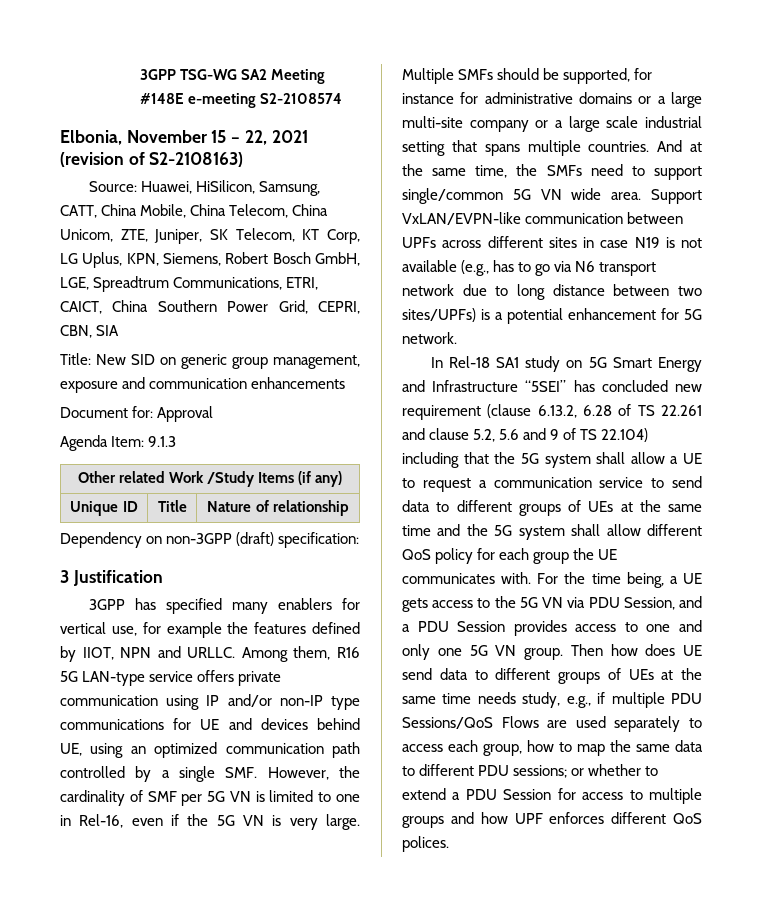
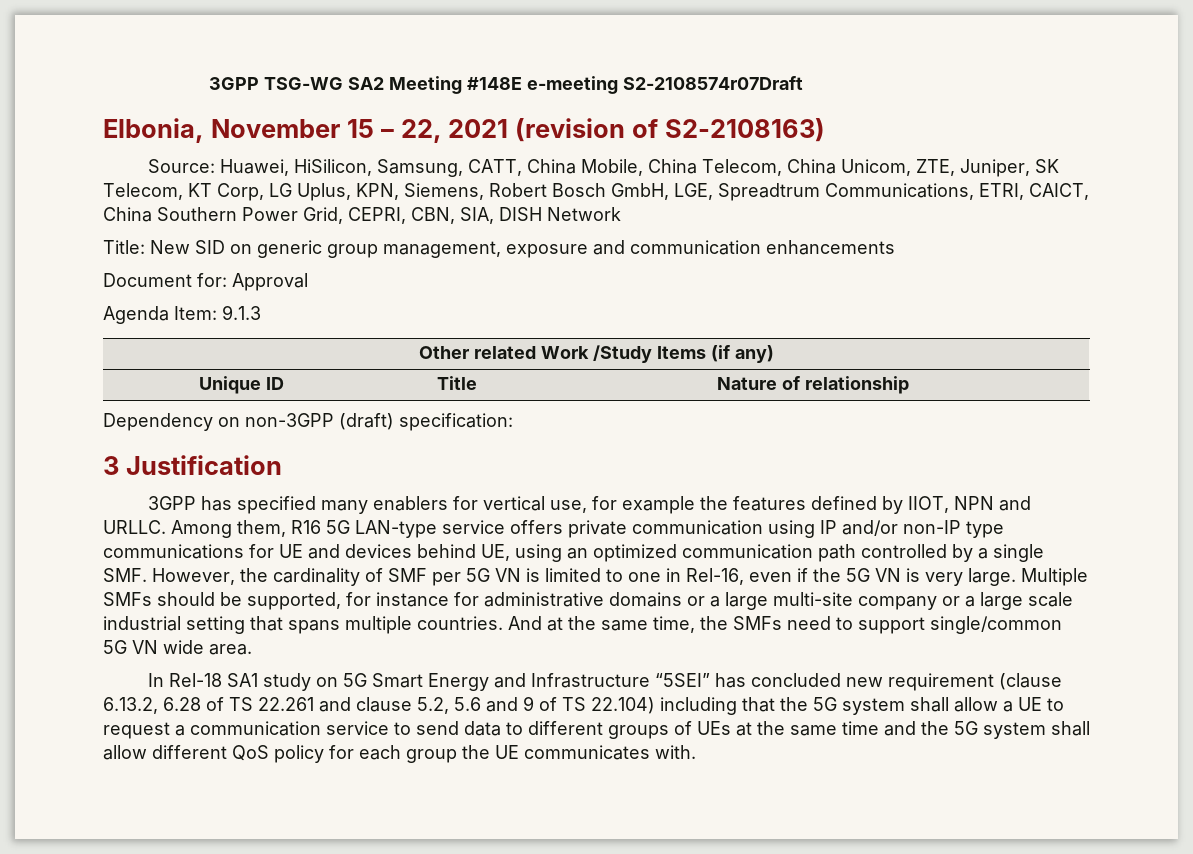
[259,93,342,104] S2-2108574 -> [623,76,804,90] S2-2108574r07Draft
[96,325,120,336] SIA -> [460,207,621,224] SIA, DISH Network
[651,189,702,204] [402,212,684,225] [402,236,702,248] [402,260,657,276] [402,284,702,300] [402,308,702,324] [402,332,457,344] Support VxLAN/EVPN-like communication between UPFs across different sites in case N19 is not available (e.g., has to go via N6 transport network due to long distance between two sites/UPFs) is a potential enhancement for 5G network. -> (252, 649) none
[537,572,702,588] [402,596,702,612] [402,620,702,636] [402,644,702,660] [402,668,702,684] [402,692,702,708] [402,716,702,732] [402,740,703,756] [402,764,659,778] [402,788,702,804] [402,812,702,828] [402,836,449,852] For the time being, a UE gets access to the 5G VN via PDU Session, and a PDU Session provides access to one and only one 5G VN group. Then how does UE send data to different groups of UEs at the same time needs study, e.g., if multiple PDU Sessions/QoS Flows are used separately to access each group, how to map the same data to different PDU sessions; or whether to extend a PDU Session for access to multiple groups and how UPF enforces different QoS polices. -> (696, 752) none

